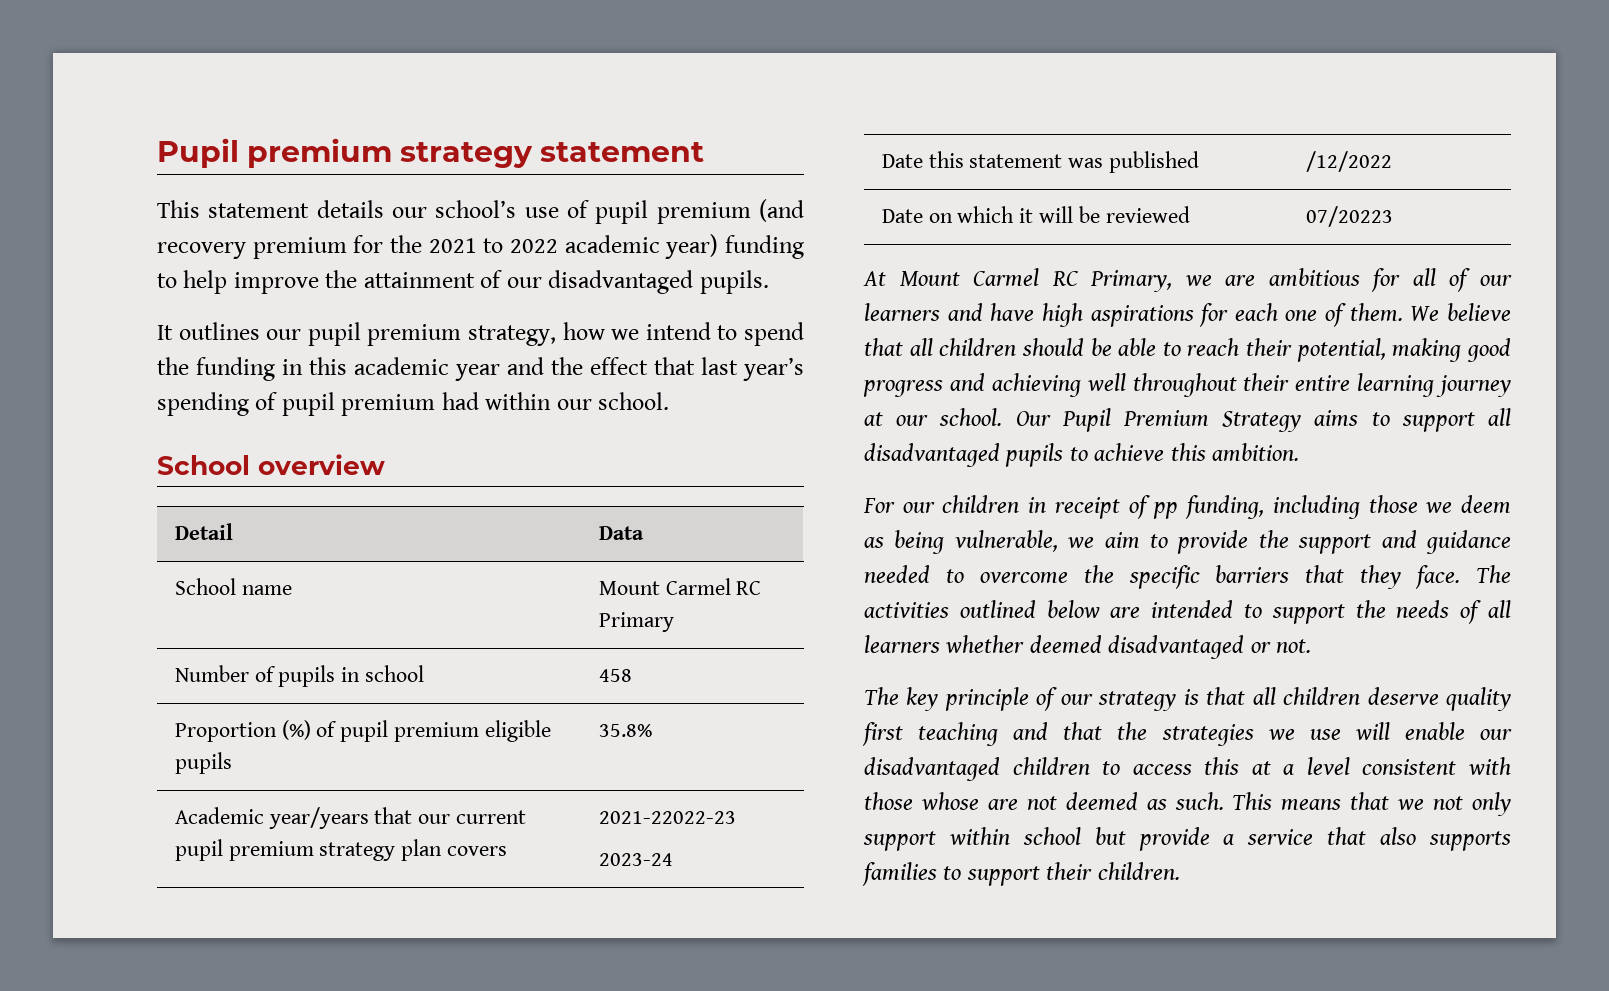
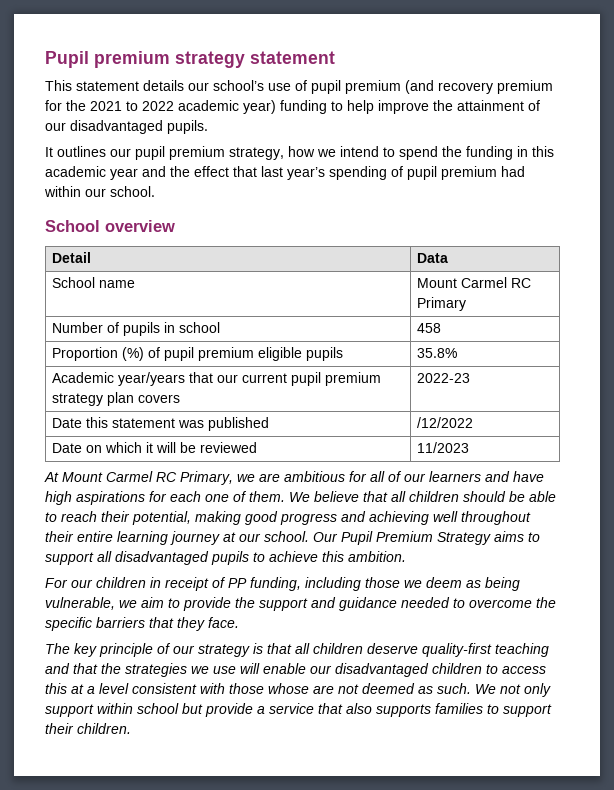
[598,811,736,824] [598,853,673,866] 2021-22022-23 // 2023-24 -> [416,373,470,383] 2022-23
[1305,206,1393,227] 07/20223 -> [416,442,469,453] 11/2023
[1153,502,1179,519] pp -> [228,578,247,588] PP
[1476,565,1511,583] [864,600,1511,624] [864,635,1312,659] The activities outlined below are intended to support the needs of all learners whether deemed disadvantaged or not. -> (239, 622) none
[1446,687,1511,711] [862,722,903,746] quality first -> [422,643,492,657] quality-first
[1232,792,1425,810] This means that we -> [475,684,496,694] We

